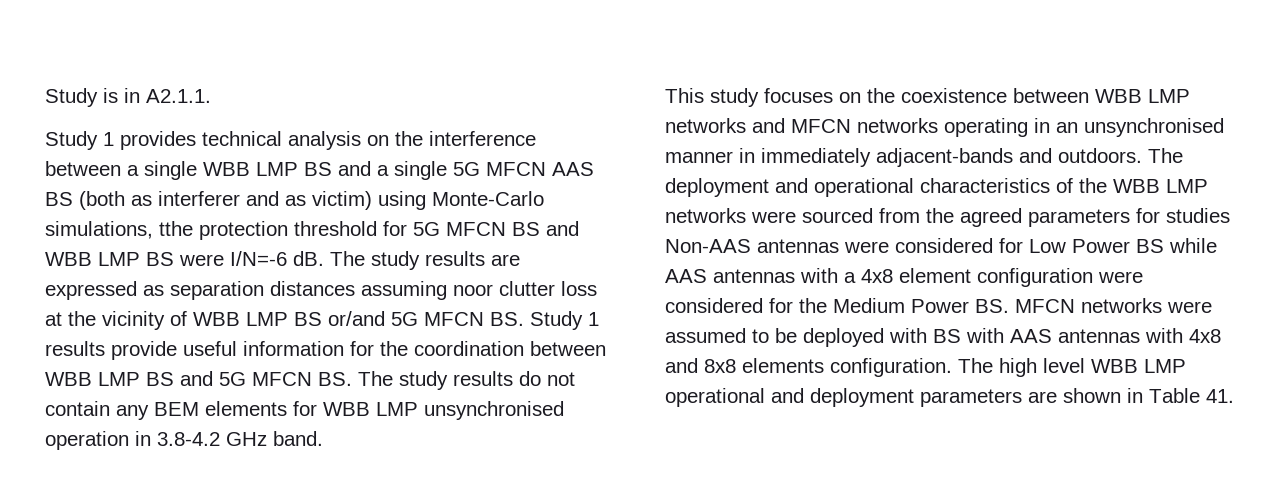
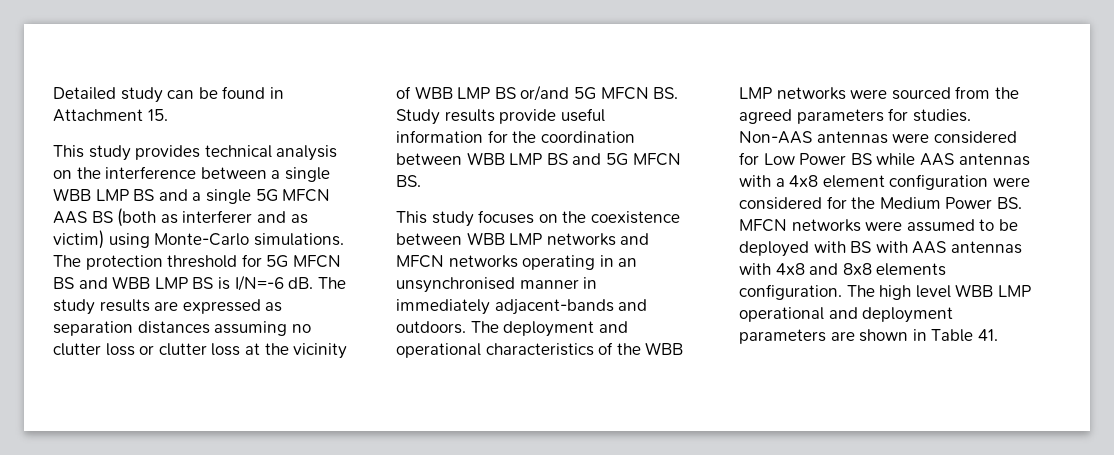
[45,88,211,107] [45,131,114,150] Study is in A2.1.1. // Study 1 -> [53,86,284,103] [53,109,168,122] [53,145,131,161] Detailed study can be found in Attachment 15. // This study
[45,221,193,239] simulations, tthe -> [253,233,344,246] [53,255,81,267] simulations. The
[179,254,224,266] were -> [217,277,230,290] is
[453,284,493,296] noor -> [291,324,311,333] [53,343,155,356] no clutter loss or
[588,312,599,326] 1 -> (440, 117) none
[358,371,575,390] [45,401,564,420] [45,431,323,450] The study results do not contain any BEM elements for WBB LMP unsynchronised operation in 3.8-4.2 GHz band. -> (421, 181) none
[1166,208,1230,223] studies -> [912,109,971,122] studies.

